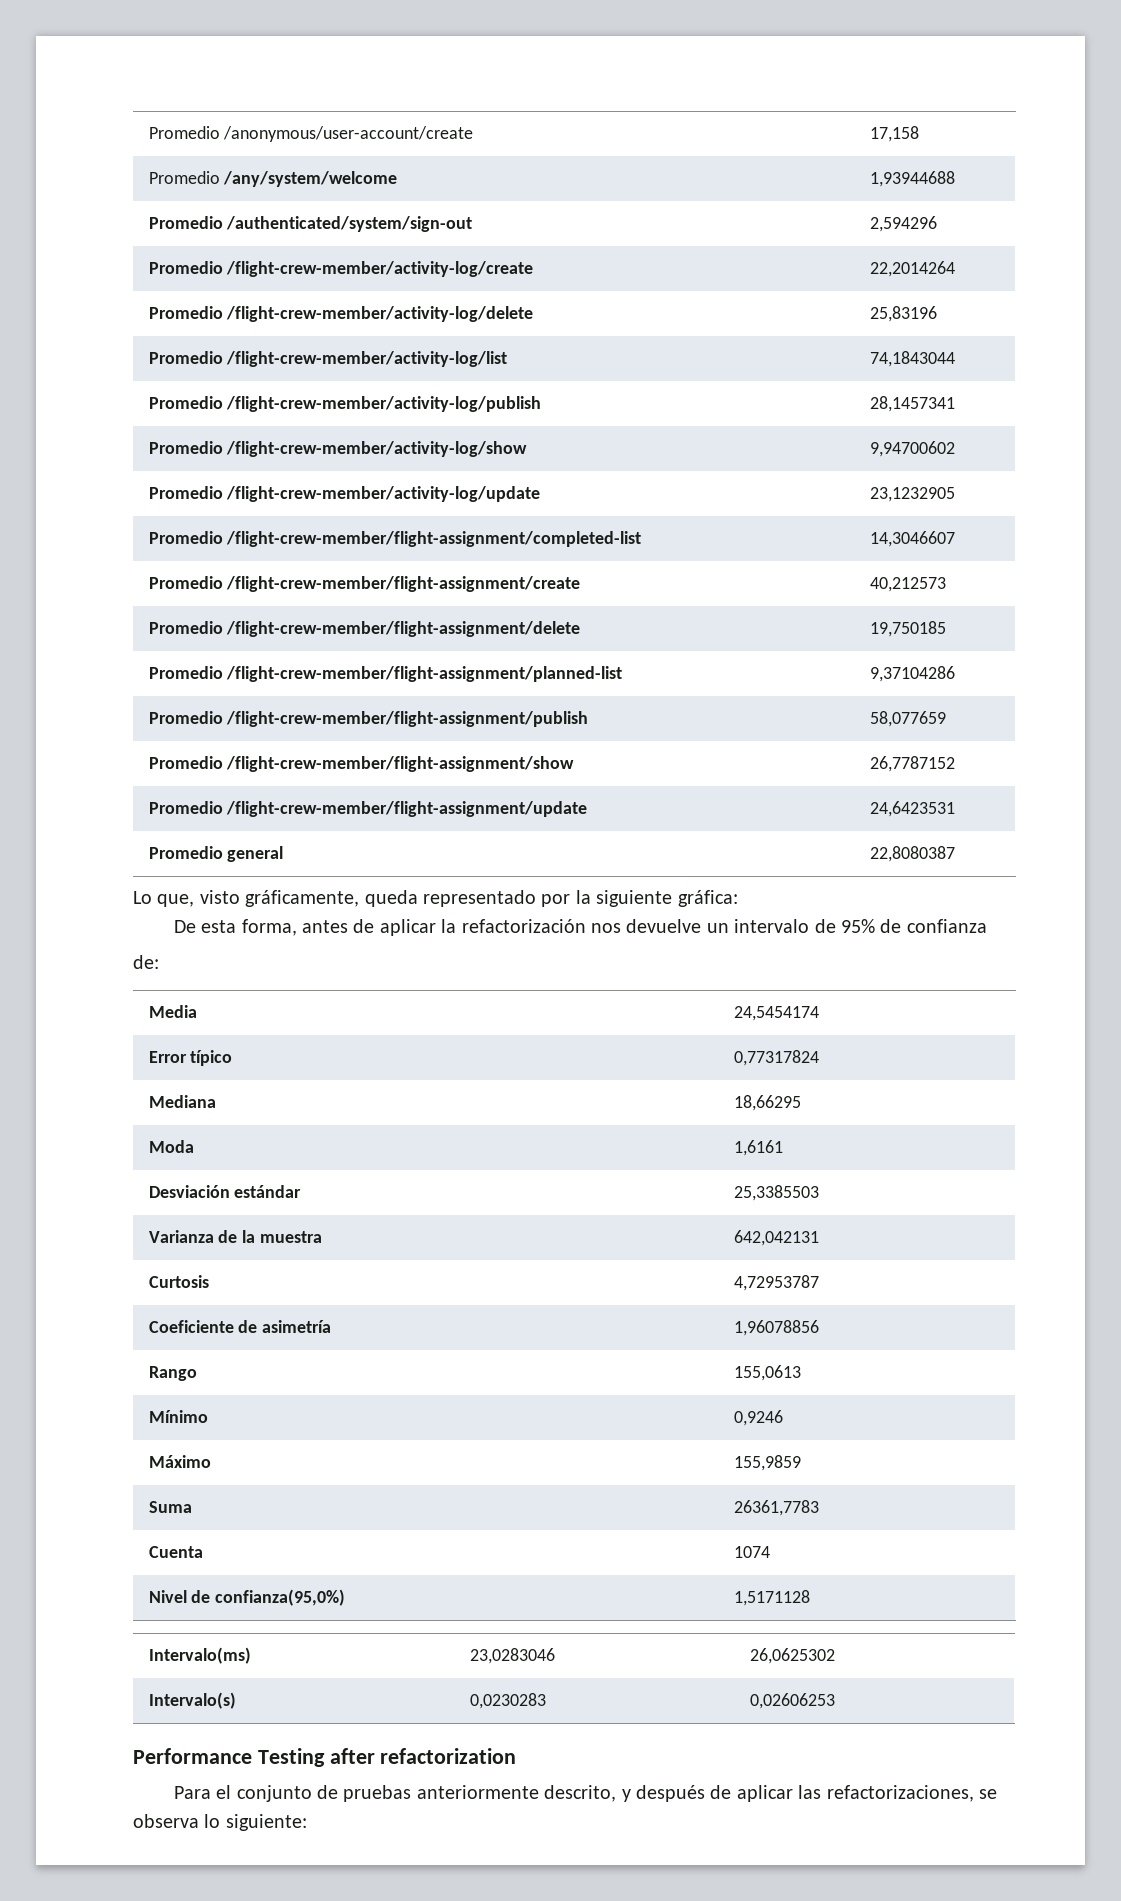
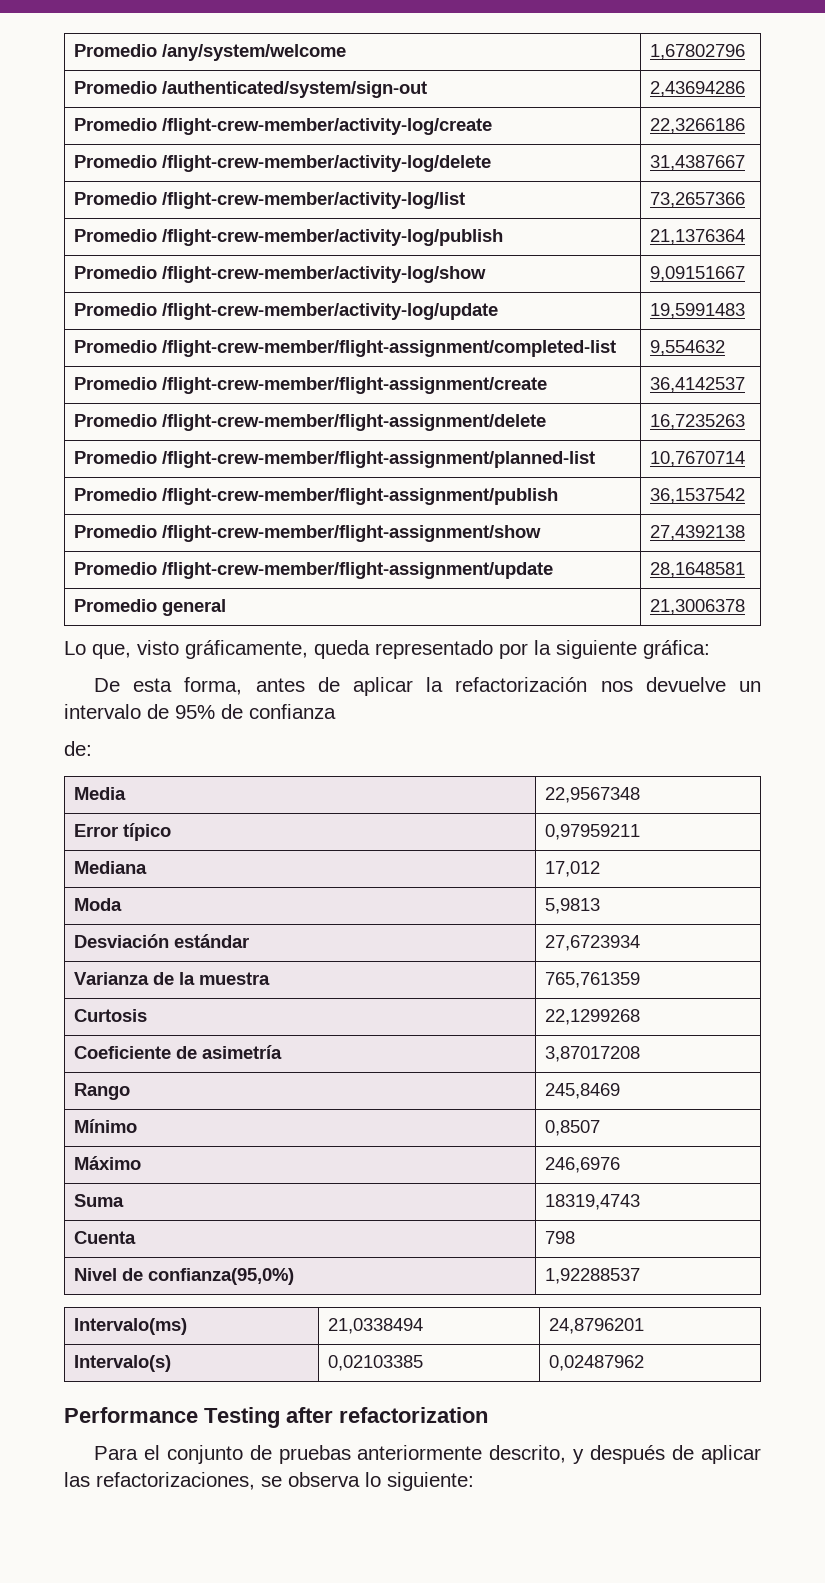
[148,126,474,142] [869,126,919,142] [148,171,220,184] Promedio /anonymous/user-account/create | 17,158 // Promedio -> [74,44,158,57] Promedio
[869,171,955,187] 1,93944688 -> [650,44,746,60] 1,67802796
[869,216,937,232] 2,594296 -> [650,81,746,97] 2,43694286
[869,261,955,277] 22,2014264 -> [650,118,746,134] 22,3266186
[869,306,937,322] 25,83196 -> [650,155,746,171] 31,4387667
[869,351,955,367] 74,1843044 -> [650,192,746,208] 73,2657366
[869,396,955,412] 28,1457341 -> [650,229,746,245] 21,1376364
[869,441,955,457] 9,94700602 -> [650,266,746,282] 9,09151667
[869,487,955,502] 23,1232905 -> [650,303,746,319] 19,5991483
[869,531,955,547] 14,3046607 -> [650,340,726,356] 9,554632
[869,577,946,592] 40,212573 -> [650,377,746,393] 36,4142537
[869,621,946,637] 19,750185 -> [650,414,746,430] 16,7235263
[869,666,955,682] 9,37104286 -> [650,451,746,467] 10,7670714
[869,711,946,727] 58,077659 -> [650,488,746,504] 36,1537542
[869,756,955,772] 26,7787152 -> [650,525,746,541] 27,4392138
[869,801,955,817] 24,6423531 -> [650,562,746,578] 28,1648581
[869,846,955,862] 22,8080387 -> [650,599,746,615] 21,3006378
[733,1006,819,1021] 24,5454174 -> [545,787,641,803] 22,9567348
[733,1050,819,1066] 0,77317824 -> [545,824,641,840] 0,97959211
[733,1095,801,1111] 18,66295 -> [545,861,601,877] 17,012
[733,1140,783,1156] 1,6161 -> [545,898,601,914] 5,9813
[733,1185,819,1201] 25,3385503 -> [545,935,641,951] 27,6723934
[733,1230,819,1246] 642,042131 -> [545,972,641,988] 765,761359
[733,1275,819,1291] 4,72953787 -> [545,1009,641,1025] 22,1299268
[733,1320,819,1336] 1,96078856 -> [545,1046,641,1062] 3,87017208
[733,1365,801,1381] 155,0613 -> [545,1083,621,1099] 245,8469
[733,1410,783,1426] 0,9246 -> [545,1120,601,1136] 0,8507
[733,1455,801,1471] 155,9859 -> [545,1157,621,1173] 246,6976
[733,1500,819,1516] 26361,7783 -> [545,1194,641,1210] 18319,4743
[733,1546,770,1558] 1074 -> [545,1231,576,1244] 798
[733,1590,810,1606] 1,5171128 -> [545,1268,641,1284] 1,92288537
[469,1648,555,1664] [749,1648,835,1664] 23,0283046 | 26,0625302 -> [328,1318,424,1334] [549,1318,645,1334] 21,0338494 | 24,8796201
[469,1693,546,1709] [749,1693,835,1709] 0,0230283 | 0,02606253 -> [328,1355,424,1371] [549,1355,645,1371] 0,02103385 | 0,02487962

